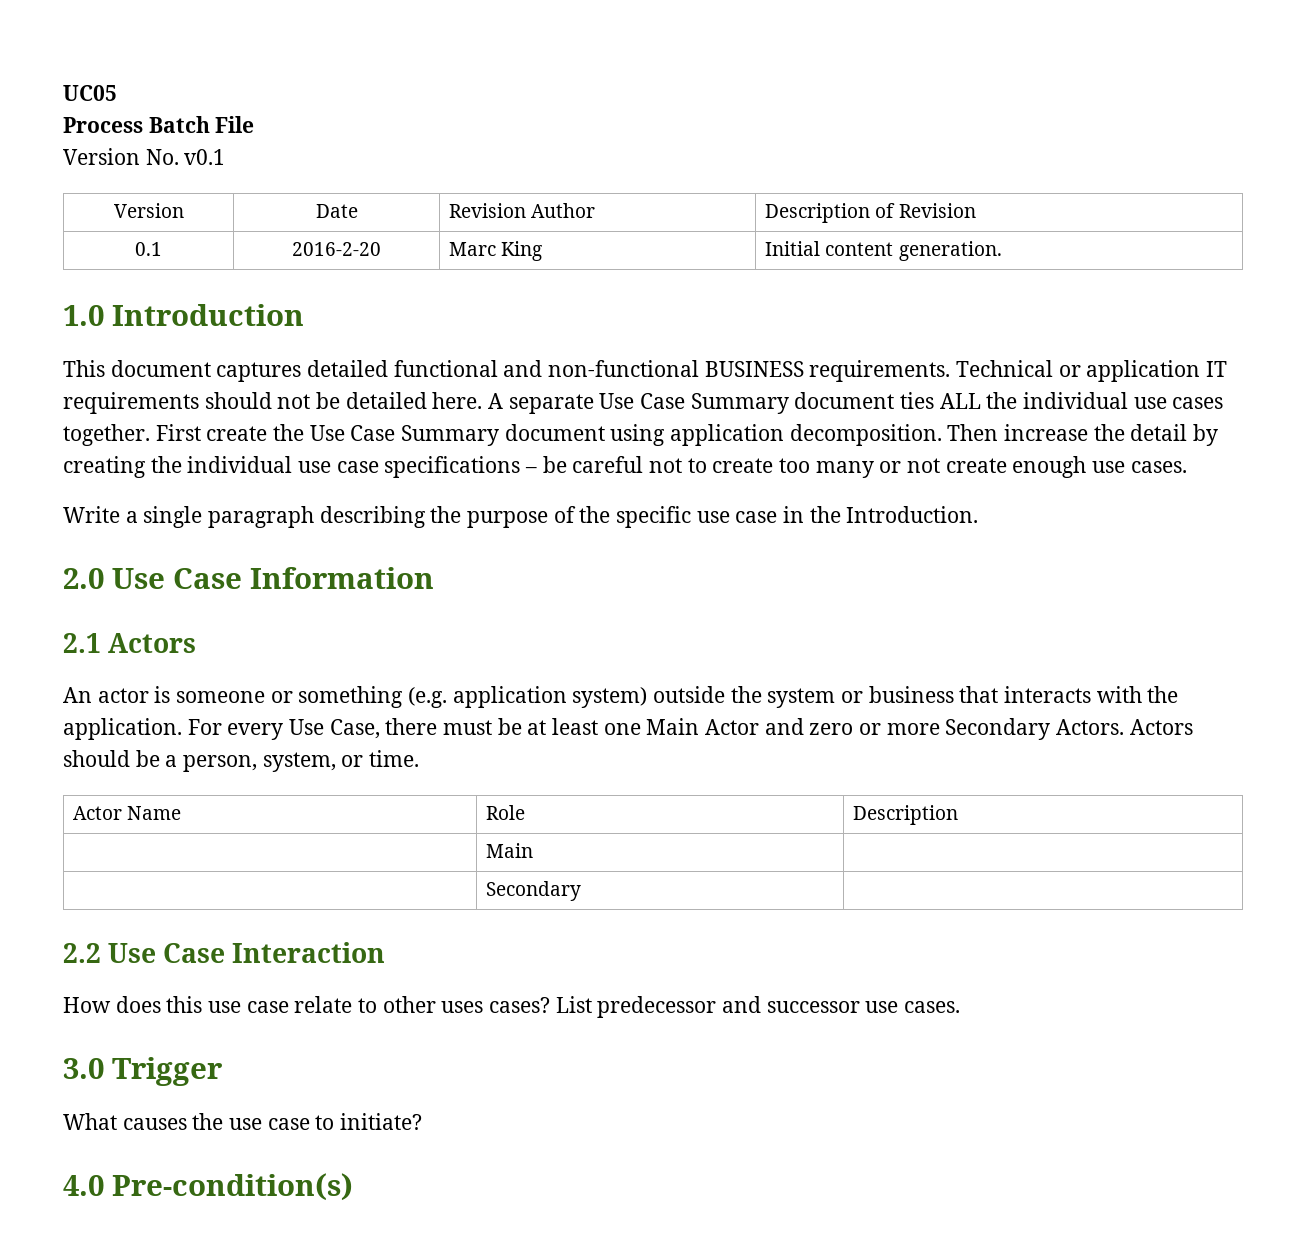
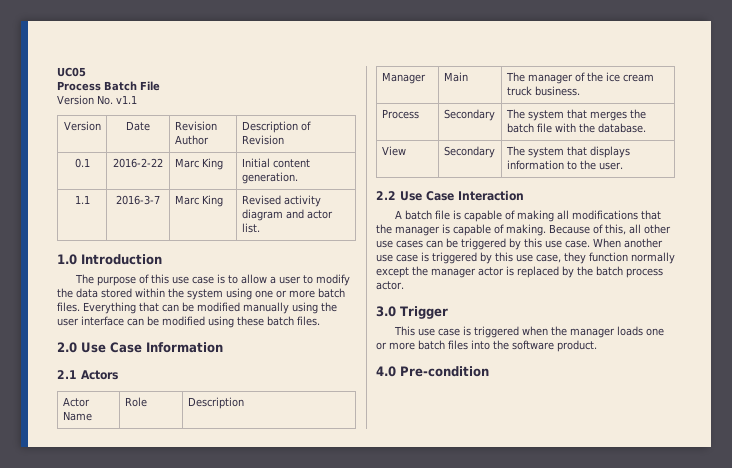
[184,149,226,165] v0.1 -> [116,95,137,104] v1.1
[292,242,381,256] 2016-2-20 -> [113,158,163,168] 2016-2-22
[63,304,304,326] [63,360,1228,382] [63,392,1224,414] [63,424,1219,446] [63,456,1187,478] [63,506,979,528] // 1.0 Introduction // This document captures detailed functional and non-functional BUSINESS requirements. Technical or application IT requirements should not be detailed here. A separate Use Case Summary document ties ALL the individual use cases together. First create the Use Case Summary document using application decomposition. Then increase the detail by creating the individual use case specifications – be careful not to create too many or not create enough use cases. // Write a single paragraph describing the purpose of the specific use case in the Introduction. -> [74,195,90,204] [116,195,160,205] [174,195,223,207] [241,195,321,207] [241,209,333,221] [241,223,260,233] [57,254,162,265] [74,274,350,286] [57,288,345,300] [57,302,337,314] [57,316,320,328] // 1.1 | 2016-3-7 | Marc King | Revised activity diagram and actor list. // 1.0 Introduction // The purpose of this use case is to allow a user to modify the data stored within the system using one or more batch files. Everything that can be modified manually using the user interface can be modified using these batch files.
[63,686,1179,708] [63,718,1193,740] [63,750,420,772] // An actor is someone or something (e.g. application system) outside the system or business that interacts with the application. For every Use Case, there must be at least one Main Actor and zero or more Secondary Actors. Actors should be a person, system, or time. -> (118, 375) none
(959, 815) none -> [381,72,426,84] Manager
[486,881,582,901] [63,942,386,963] [63,996,961,1018] [63,1057,222,1086] [63,1113,423,1130] // | Secondary | // 2.2 Use Case Interaction // How does this use case relate to other uses cases? List predecessor and successor use cases. // 3.0 Trigger // What causes the use case to initiate? -> [505,72,654,84] [506,86,580,96] [381,109,419,119] [443,109,495,121] [505,109,646,121] [506,123,646,133] [381,146,406,156] [443,146,495,158] [505,146,630,158] [506,160,623,170] [376,190,524,201] [394,210,661,222] [376,224,671,236] [376,238,663,250] [376,252,675,264] [376,266,663,278] [376,281,404,290] [376,306,448,319] [393,326,664,338] [376,340,597,352] The manager of the ice cream truck business. // Process | Secondary | The system that merges the batch file with the database. // View | Secondary | The system that displays information to the user. // 2.2 Use Case Interaction // A batch file is capable of making all modifications that the manager is capable of making. Because of this, all other use cases can be triggered by this use case. When another use case is triggered by this use case, they function normally except the manager actor is replaced by the batch process actor. // 3.0 Trigger // This use case is triggered when the manager loads one or more batch files into the software product.
[112,1173,353,1201] Pre-condition(s) -> [400,366,489,377] Pre-condition

